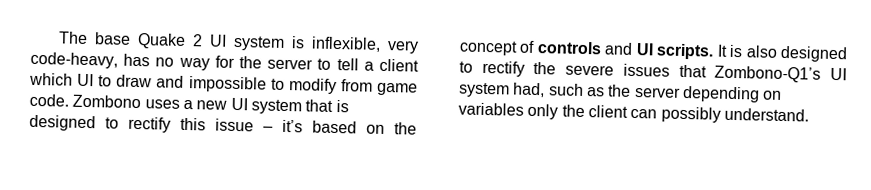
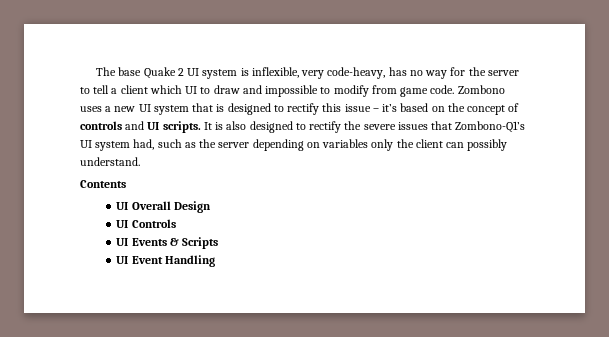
(809, 114) none -> [80,180,126,188] [116,201,211,213] [116,219,176,228] [116,237,219,249] [116,255,215,267] // Contents // UI Overall Design // UI Controls // UI Events & Scripts // UI Event Handling

